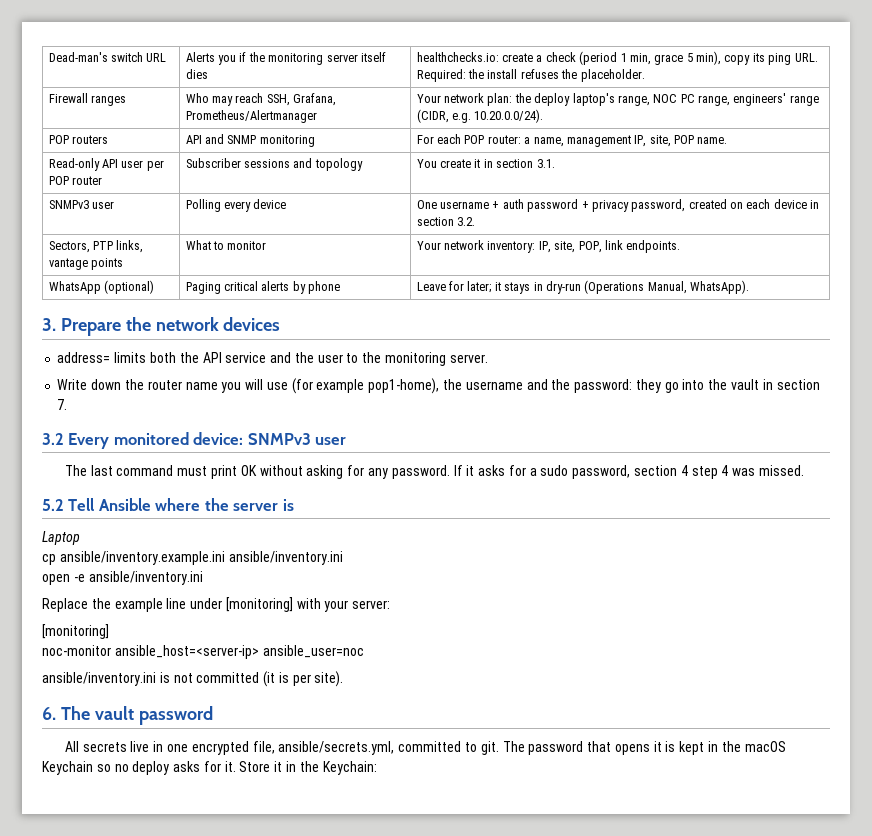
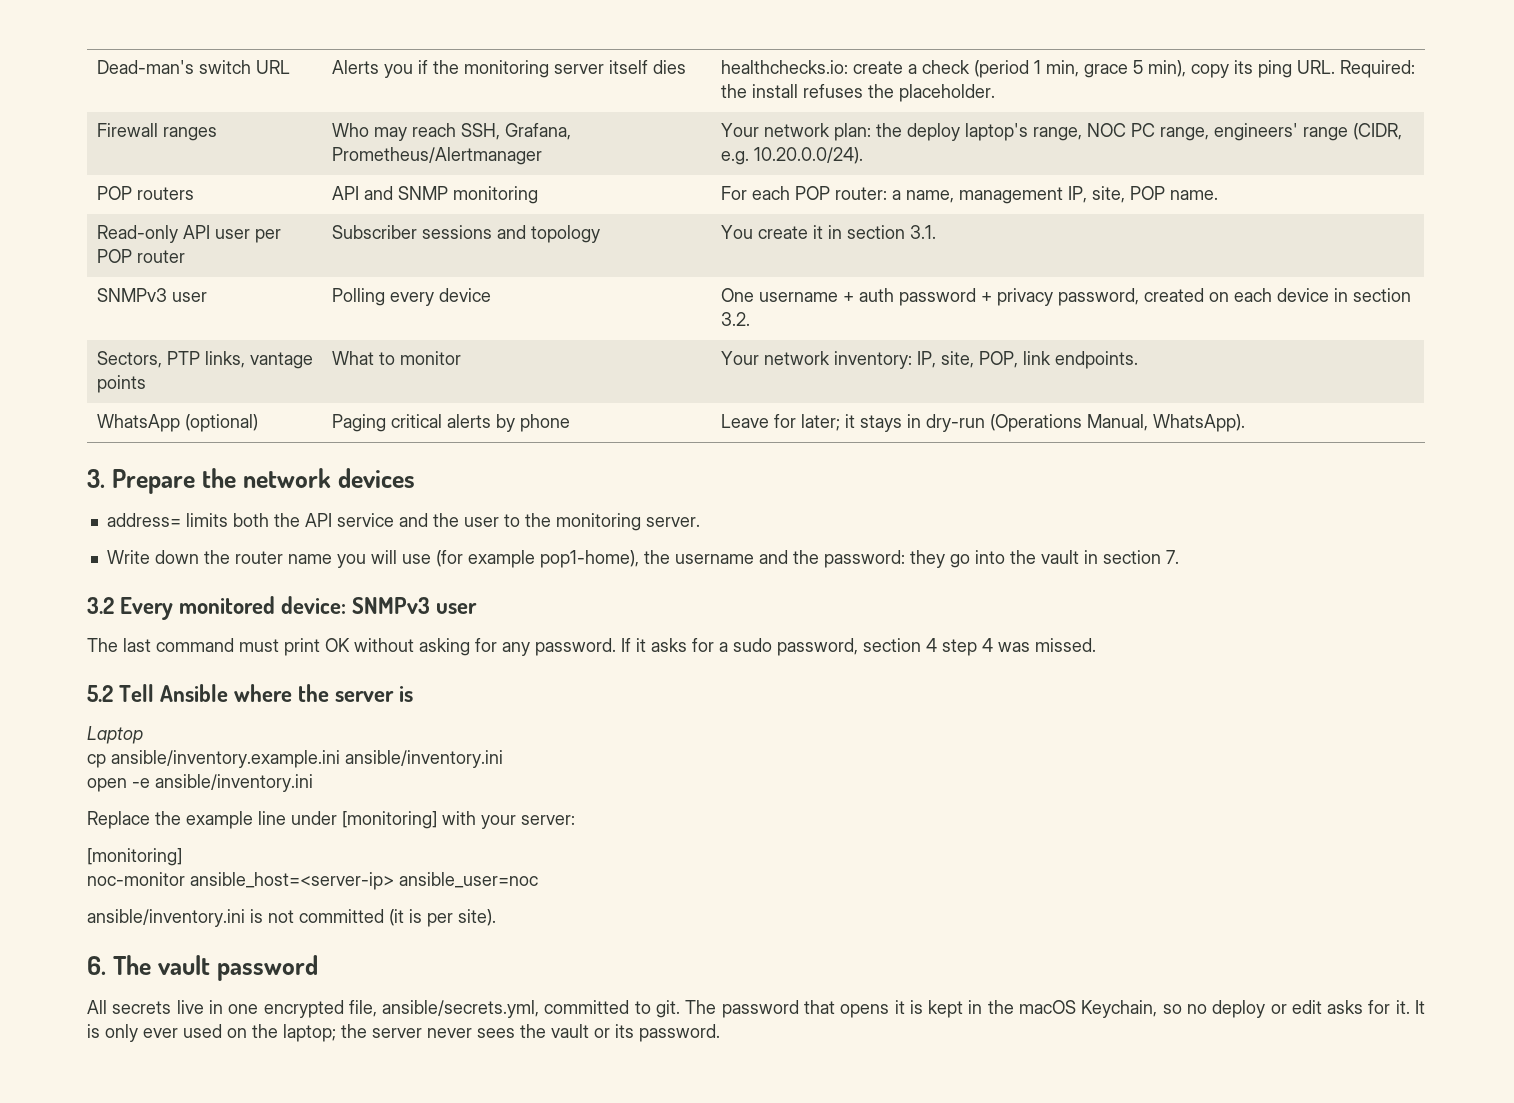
[42,761,93,775] Keychain -> [1081,1000,1158,1018] Keychain,
(170, 768) none -> [1270,1000,1322,1014] or edit
[239,761,377,775] Store it in the Keychain: -> [1414,1000,1425,1014] [87,1024,720,1042] It is only ever used on the laptop; the server never sees the vault or its password.

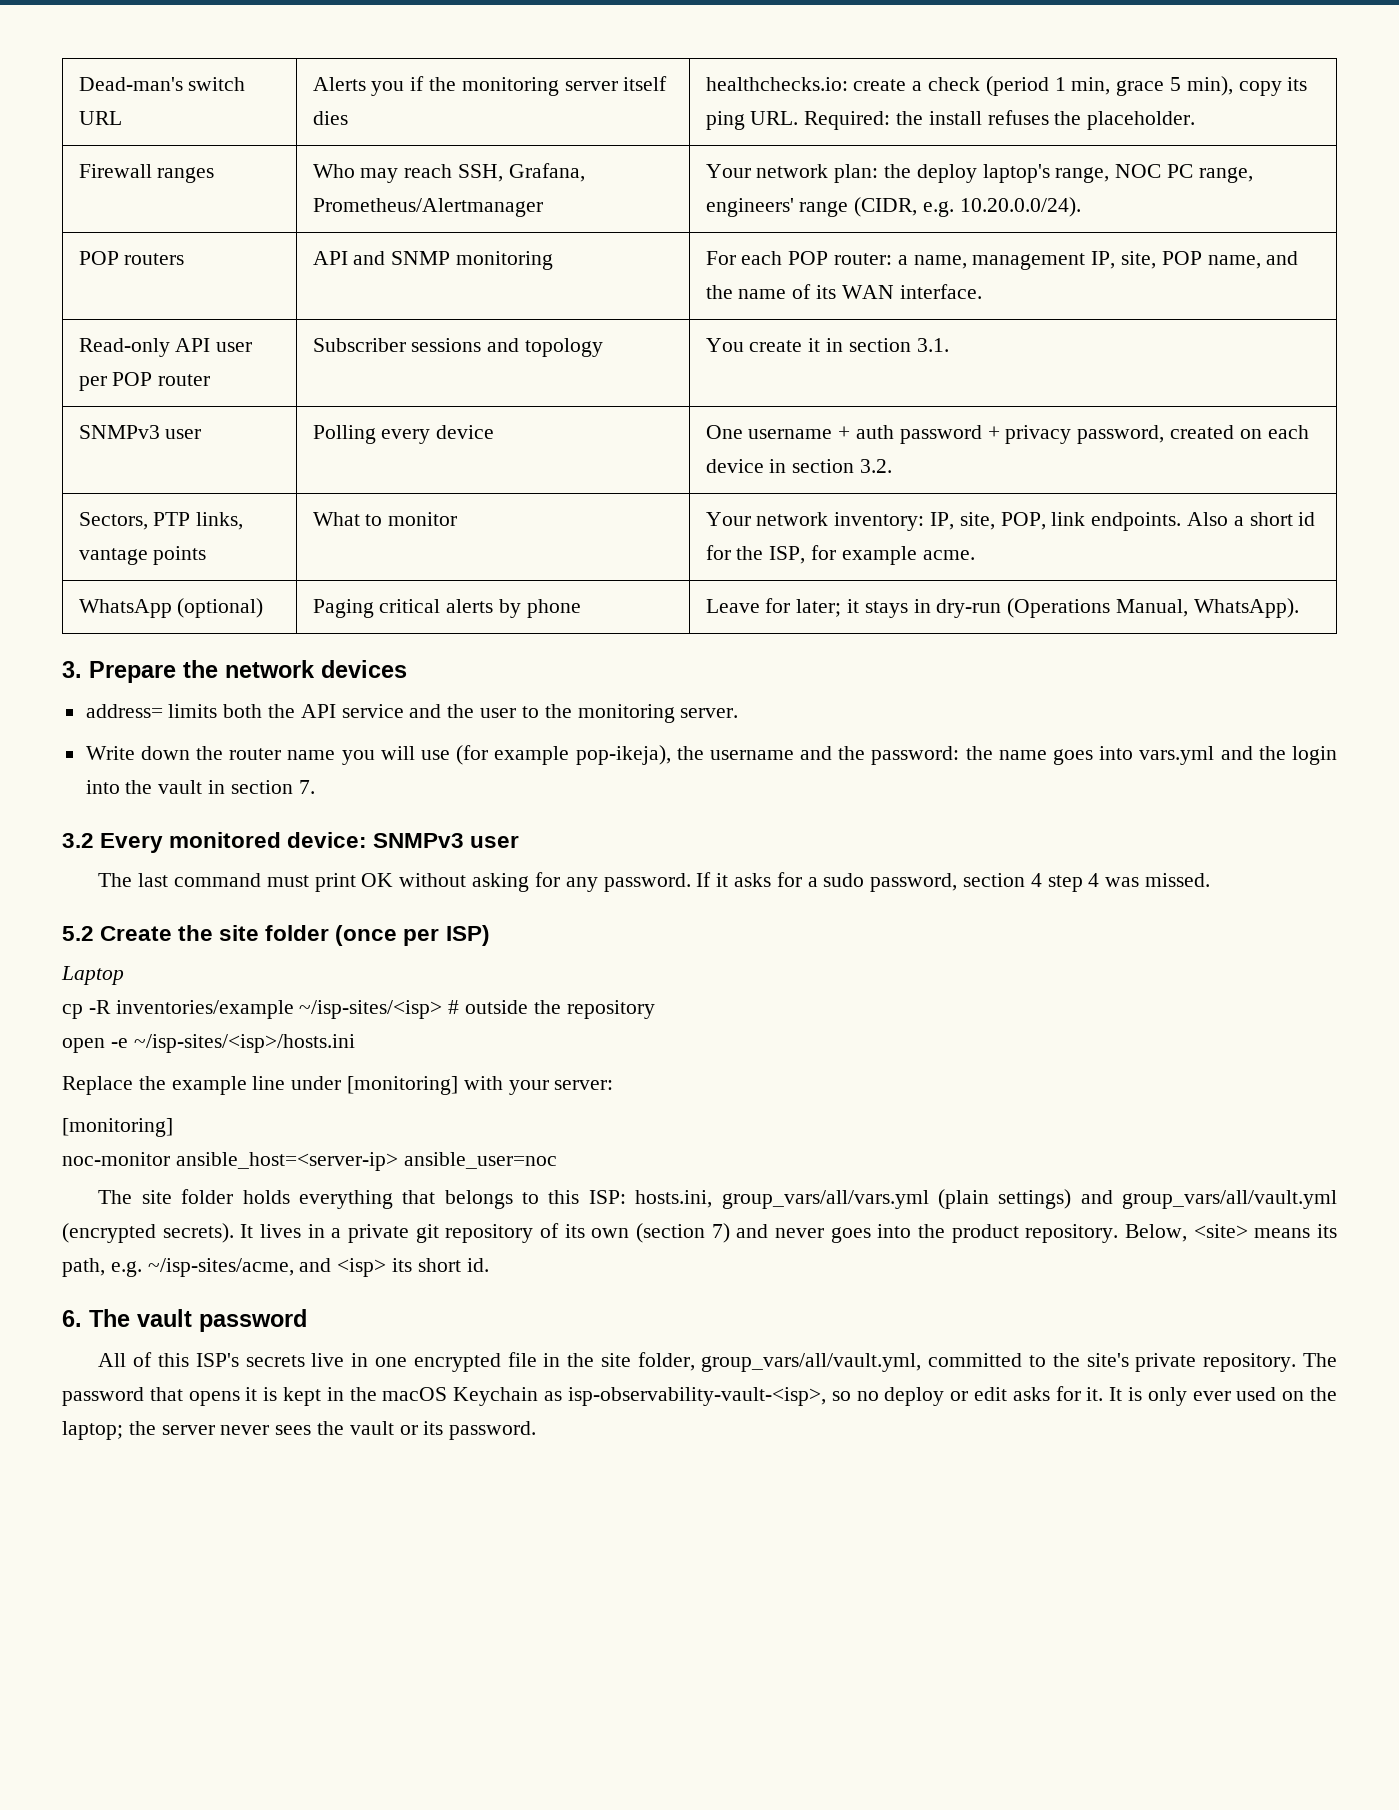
[1169,190,1218,200] name. -> [1207,251,1299,269] [705,284,982,299] name, and the name of its WAN interface.
(1138, 360) none -> [1187,512,1316,526] [705,545,975,565] Also a short id for the ISP, for example acme.
[539,550,639,568] pop1-home), -> [575,745,671,765] pop-ikeja),
[909,550,970,568] they go -> [965,746,1337,765] the name goes into vars.yml and the login
[119,684,414,702] [87,726,143,744] [87,750,503,768] Tell Ansible where the server is // Laptop // cp ansible/inventory.example.ini ansible/inventory.ini -> [100,925,490,946] [61,966,124,985] [62,1000,655,1019] Create the site folder (once per ISP) // Laptop // cp -R inventories/example ~/isp-sites/<isp> # outside the repository
[155,774,313,792] ansible/inventory.ini -> [133,1034,355,1053] ~/isp-sites/<isp>/hosts.ini
[87,909,496,927] ansible/inventory.ini is not committed (it is per site). -> [98,1189,1337,1209] [62,1223,1337,1243] [62,1258,489,1277] The site folder holds everything that belongs to this ISP: hosts.ini, group_vars/all/vars.yml (plain settings) and group_vars/all/vault.yml (encrypted secrets). It lives in a private git repository of its own (section 7) and never goes into the product repository. Below, <site> means its path, e.g. ~/isp-sites/acme, and <isp> its short id.
(107, 1007) none -> [133,1352,239,1367] of this ISP's
[348,1000,680,1018] file, ansible/secrets.yml, committed to git. -> [507,1352,1297,1372] file in the site folder, group_vars/all/vault.yml, committed to the site's private repository.
[1081,1000,1158,1018] Keychain, -> [453,1387,826,1406] Keychain as isp-observability-vault-<isp>,

